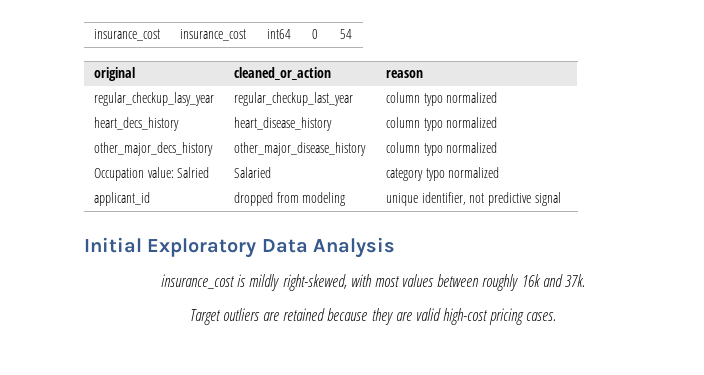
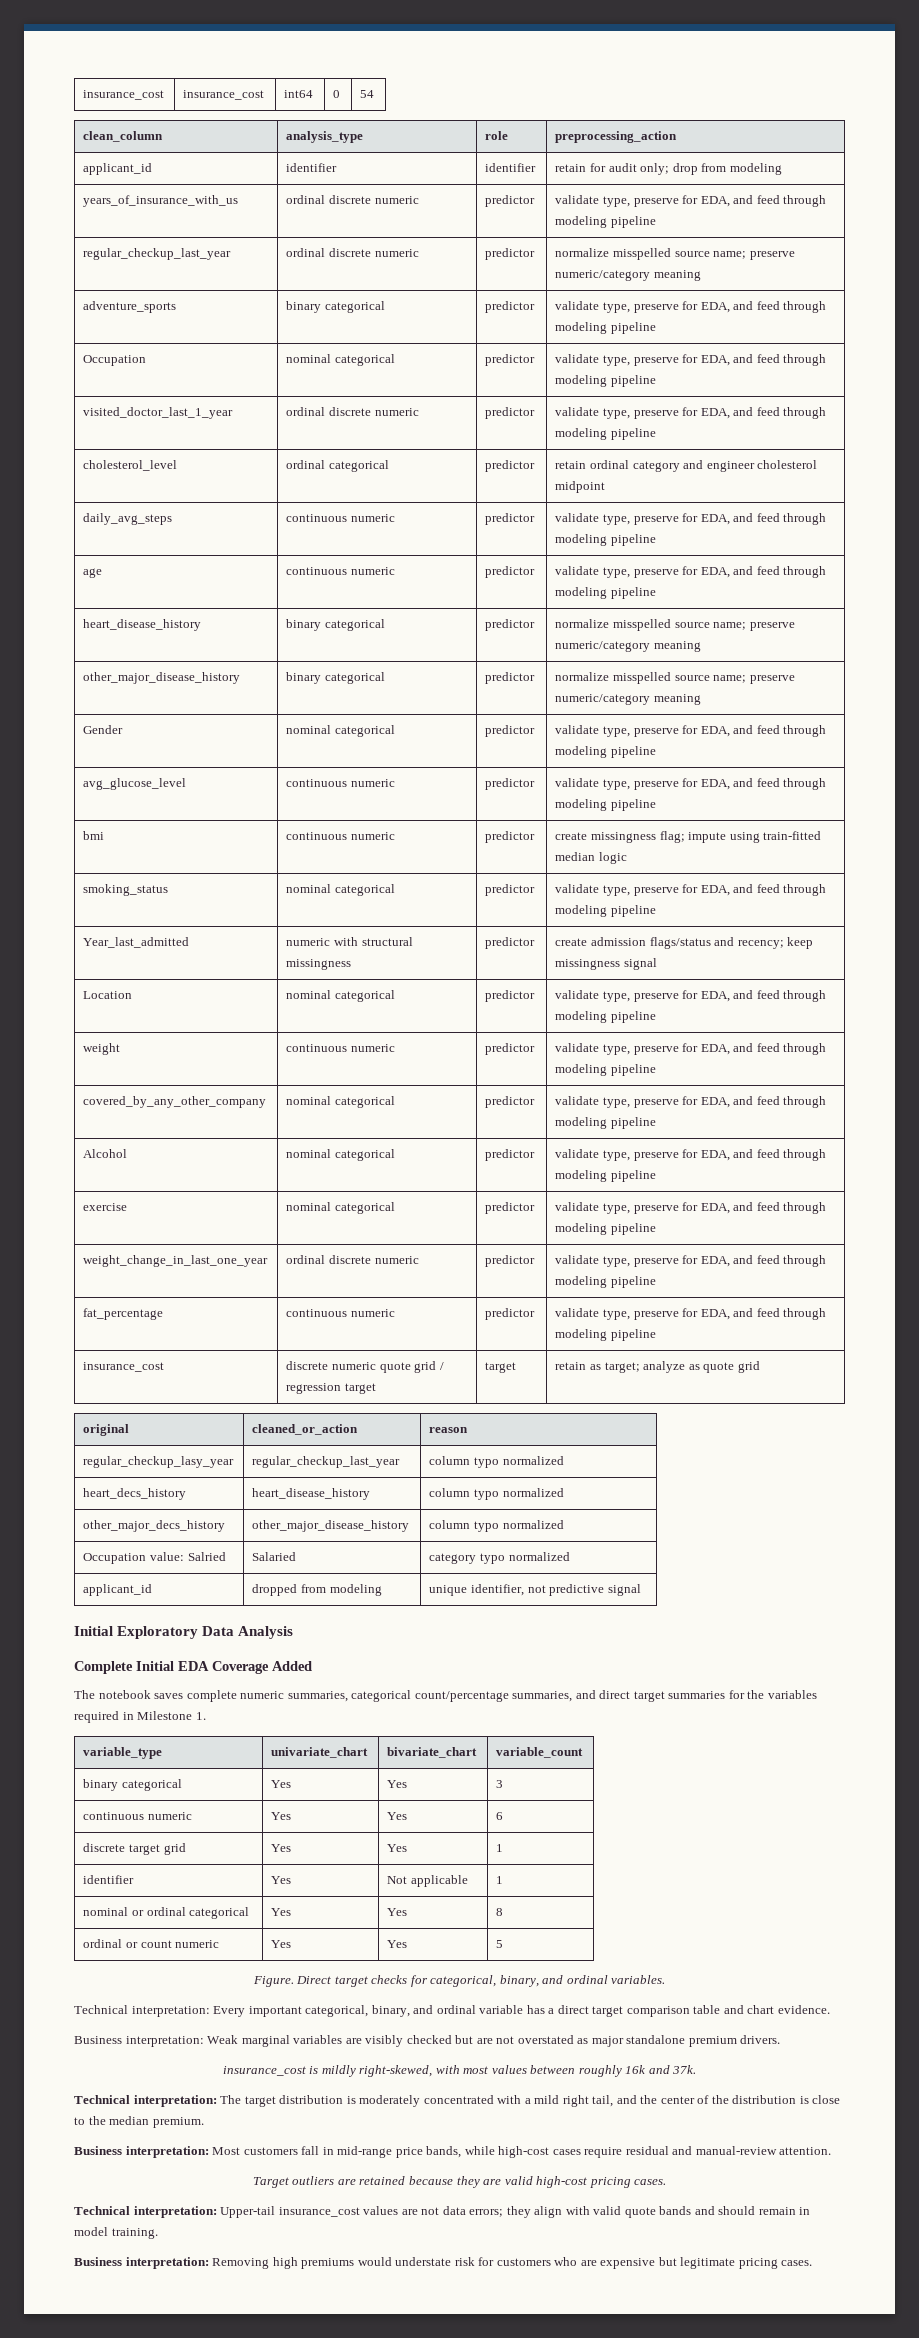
(352, 34) none -> [83,131,164,142] [286,131,364,143] [485,131,509,140] [555,131,678,143] [83,163,153,175] [286,163,338,172] [485,163,537,172] [555,163,782,175] [83,195,239,207] [286,195,419,204] [485,195,536,207] [555,195,827,207] [555,216,656,228] [83,248,232,260] [286,248,419,257] [485,248,536,260] [555,248,795,260] [555,270,701,281] [83,301,177,313] [286,301,385,313] [485,301,536,313] [555,301,827,313] [555,322,656,334] [83,355,147,366] [286,354,395,366] [485,354,536,366] [555,354,827,366] [555,375,656,387] [83,407,234,419] [286,407,419,416] [485,407,536,419] [555,407,827,419] [555,428,656,440] [83,460,178,471] [286,460,389,472] [485,460,536,472] [555,460,818,472] [555,481,606,493] [83,513,173,525] [286,514,395,522] [485,513,536,525] [555,513,827,525] [555,534,656,546] [83,568,103,578] [286,567,395,575] [485,566,536,578] [555,566,827,578] [555,587,656,599] [83,619,202,631] [286,619,385,631] [485,619,536,631] [555,619,795,631] [555,641,701,652] [83,672,241,684] [286,672,385,684] [485,672,536,684] [555,672,795,684] [555,694,701,705] [83,725,124,734] [286,725,395,737] [485,725,536,737] [555,725,827,737] [555,746,656,758] [83,778,187,790] [286,779,395,787] [485,778,536,790] [555,778,827,790] [555,799,656,811] [83,831,105,840] [286,832,395,840] [485,831,536,843] [555,831,822,843] [555,852,627,864] [83,884,169,896] [286,884,395,896] [485,884,536,896] [555,884,827,896] [555,905,656,917] [83,937,190,948] [286,937,413,946] [286,959,352,970] [485,937,536,949] [555,937,814,949] [555,958,657,970] [83,991,133,999] [286,990,395,1002] [485,990,536,1002] [555,990,827,1002] [555,1011,656,1023] [83,1043,121,1055] [286,1044,395,1052] [485,1043,536,1055] [555,1043,827,1055] [555,1064,656,1076] [83,1096,267,1108] [286,1096,395,1108] [485,1096,536,1108] [555,1096,827,1108] [555,1117,656,1129] [83,1149,128,1158] [286,1149,395,1161] [485,1149,536,1161] [555,1149,827,1161] [555,1170,656,1182] [83,1203,128,1211] [286,1202,395,1214] [485,1202,536,1214] [555,1202,827,1214] [555,1223,656,1235] [83,1255,269,1267] [286,1255,419,1264] [485,1255,536,1267] [555,1255,827,1267] [555,1276,656,1288] [83,1308,164,1320] [286,1309,395,1317] [485,1308,536,1320] [555,1308,827,1320] [555,1329,656,1341] [83,1362,165,1372] [286,1361,444,1373] [286,1383,376,1394] [485,1362,517,1373] [555,1361,760,1373] // clean_column | analysis_type | role | preprocessing_action // applicant_id | identifier | identifier | retain for audit only; drop from modeling // years_of_insurance_with_us | ordinal discrete numeric | predictor | validate type, preserve for EDA, and feed through modeling pipeline // regular_checkup_last_year | ordinal discrete numeric | predictor | normalize misspelled source name; preserve numeric/category meaning // adventure_sports | binary categorical | predictor | validate type, preserve for EDA, and feed through modeling pipeline // Occupation | nominal categorical | predictor | validate type, preserve for EDA, and feed through modeling pipeline // visited_doctor_last_1_year | ordinal discrete numeric | predictor | validate type, preserve for EDA, and feed through modeling pipeline // cholesterol_level | ordinal categorical | predictor | retain ordinal category and engineer cholesterol midpoint // daily_avg_steps | continuous numeric | predictor | validate type, preserve for EDA, and feed through modeling pipeline // age | continuous numeric | predictor | validate type, preserve for EDA, and feed through modeling pipeline // heart_disease_history | binary categorical | predictor | normalize misspelled source name; preserve numeric/category meaning // other_major_disease_history | binary categorical | predictor | normalize misspelled source name; preserve numeric/category meaning // Gender | nominal categorical | predictor | validate type, preserve for EDA, and feed through modeling pipeline // avg_glucose_level | continuous numeric | predictor | validate type, preserve for EDA, and feed through modeling pipeline // bmi | continuous numeric | predictor | create missingness flag; impute using train-fitted median logic // smoking_status | nominal categorical | predictor | validate type, preserve for EDA, and feed through modeling pipeline // Year_last_admitted | numeric with structural missingness | predictor | create admission flags/status and recency; keep missingness signal // Location | nominal categorical | predictor | validate type, preserve for EDA, and feed through modeling pipeline // weight | continuous numeric | predictor | validate type, preserve for EDA, and feed through modeling pipeline // covered_by_any_other_company | nominal categorical | predictor | validate type, preserve for EDA, and feed through modeling pipeline // Alcohol | nominal categorical | predictor | validate type, preserve for EDA, and feed through modeling pipeline // exercise | nominal categorical | predictor | validate type, preserve for EDA, and feed through modeling pipeline // weight_change_in_last_one_year | ordinal discrete numeric | predictor | validate type, preserve for EDA, and feed through modeling pipeline // fat_percentage | continuous numeric | predictor | validate type, preserve for EDA, and feed through modeling pipeline // insurance_cost | discrete numeric quote grid / regression target | target | retain as target; analyze as quote grid
(396, 247) none -> [74,1661,312,1674] [74,1690,817,1702] [74,1711,206,1723] [83,1747,163,1759] [271,1747,369,1758] [387,1747,478,1758] [496,1747,584,1758] [83,1779,182,1791] [271,1780,292,1788] [387,1780,408,1788] [496,1780,504,1788] [83,1812,192,1820] [271,1812,292,1820] [387,1812,408,1820] [496,1812,504,1820] [83,1843,186,1855] [271,1844,292,1852] [387,1844,408,1852] [496,1844,504,1852] [83,1875,135,1884] [271,1876,292,1884] [387,1875,468,1887] [496,1876,504,1884] [83,1907,250,1919] [271,1908,292,1916] [387,1908,408,1916] [496,1908,504,1916] [83,1939,220,1948] [271,1940,292,1948] [387,1940,408,1948] [496,1940,504,1948] [252,1975,666,1987] [74,2005,830,2017] [74,2035,781,2047] // Complete Initial EDA Coverage Added // The notebook saves complete numeric summaries, categorical count/percentage summaries, and direct target summaries for the variables required in Milestone 1. // variable_type | univariate_chart | bivariate_chart | variable_count // binary categorical | Yes | Yes | 3 // continuous numeric | Yes | Yes | 6 // discrete target grid | Yes | Yes | 1 // identifier | Yes | Not applicable | 1 // nominal or ordinal categorical | Yes | Yes | 8 // ordinal or count numeric | Yes | Yes | 5 // Figure. Direct target checks for categorical, binary, and ordinal variables. // Technical interpretation: Every important categorical, binary, and ordinal variable has a direct target comparison table and chart evidence. // Business interpretation: Weak marginal variables are visibly checked but are not overstated as major standalone premium drivers.
(586, 280) none -> [74,2095,841,2107] [74,2116,204,2128] [74,2146,832,2158] // Technical interpretation: The target distribution is moderately concentrated with a mild right tail, and the center of the distribution is close to the median premium. // Business interpretation: Most customers fall in mid-range price bands, while high-cost cases require residual and manual-review attention.
(557, 316) none -> [74,2206,811,2218] [74,2227,158,2239] [74,2257,813,2269] // Technical interpretation: Upper-tail insurance_cost values are not data errors; they align with valid quote bands and should remain in model training. // Business interpretation: Removing high premiums would understate risk for customers who are expensive but legitimate pricing cases.

